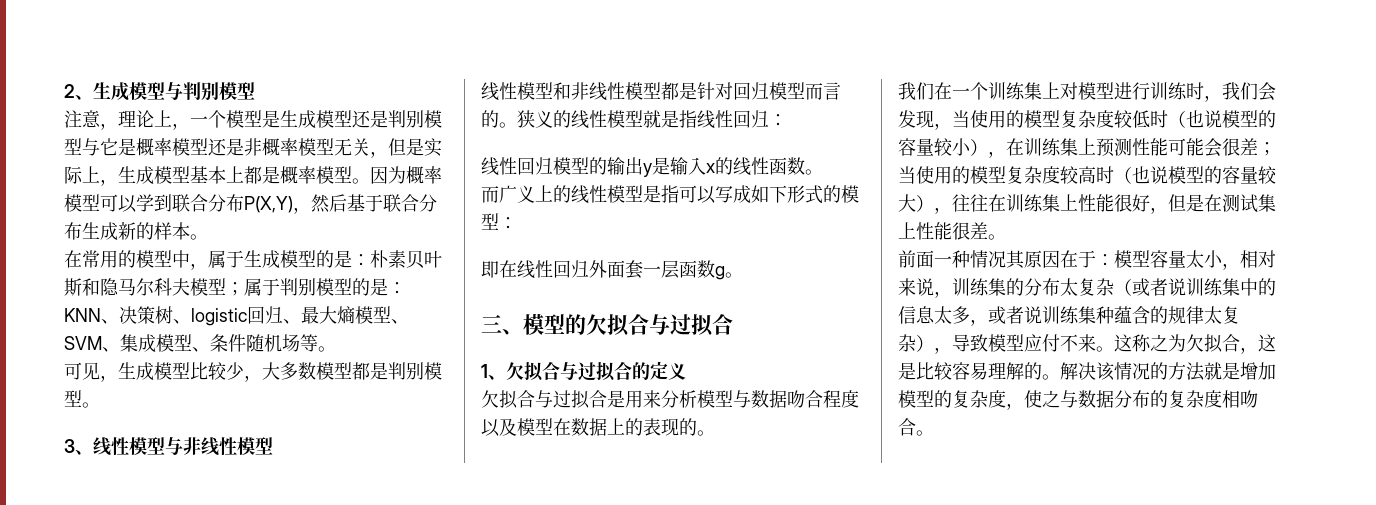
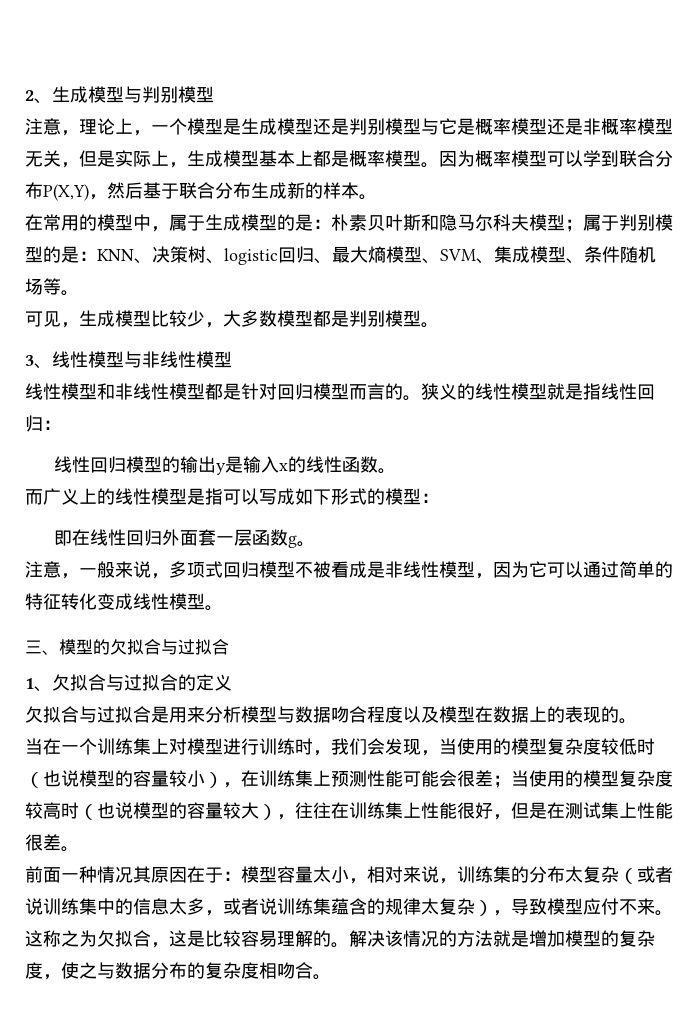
(743, 275) none -> [25,561,673,579] [25,593,223,611] // 注意，一般来说，多项式回归模型不被看成是非线性模型，因为它可以通过简单的特征转化变成线性模型。
[898,82,934,100] 我们 -> [25,738,43,755] 当
[1096,306,1114,324] 种 -> (331, 906) none

